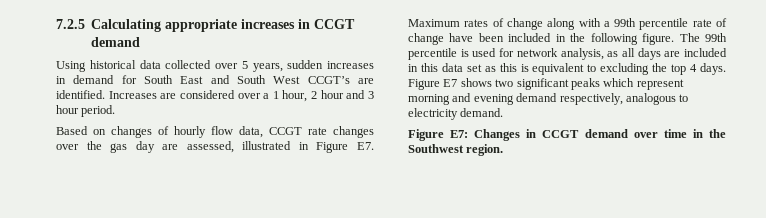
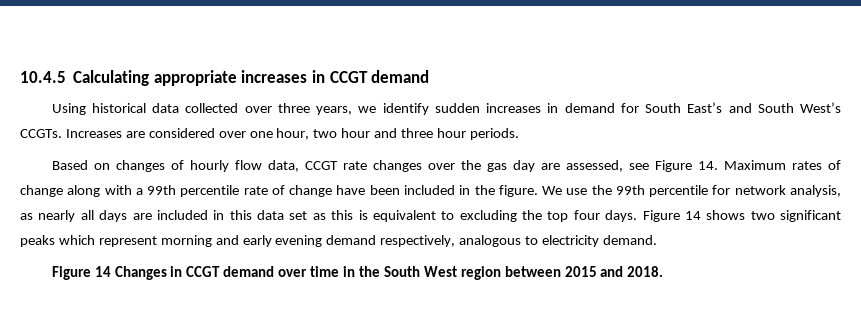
[56,19,85,29] 7.2.5 -> [20,71,66,83] 10.4.5
[241,61,283,72] 5 years, -> [277,103,429,115] three years, we identify
[180,76,204,84] East -> [687,102,723,113] East’s
[273,76,374,84] [56,90,374,102] [56,105,116,117] West CCGT’s are identified. Increases are considered over a 1 hour, 2 hour and 3 hour period. -> [800,102,842,113] [20,128,519,140] West’s CCGTs. Increases are considered over one hour, two hour and three hour periods.
[242,141,374,153] illustrated in Figure E7. -> [628,160,718,172] see Figure 14.
[590,33,727,45] [408,48,497,60] following figure. The 99th percentile is used -> [498,185,709,197] figure. We use the 99th percentile
(619, 54) none -> [38,210,76,222] nearly
[690,64,698,72] 4 -> [573,210,600,220] four
[443,79,458,87] E7 -> [684,211,701,220] 14
(472, 97) none -> [242,235,272,247] early
[450,130,469,138] E7: -> [94,266,111,277] 14
[408,144,504,156] Southwest region. -> [383,266,664,280] South West region between 2015 and 2018.

